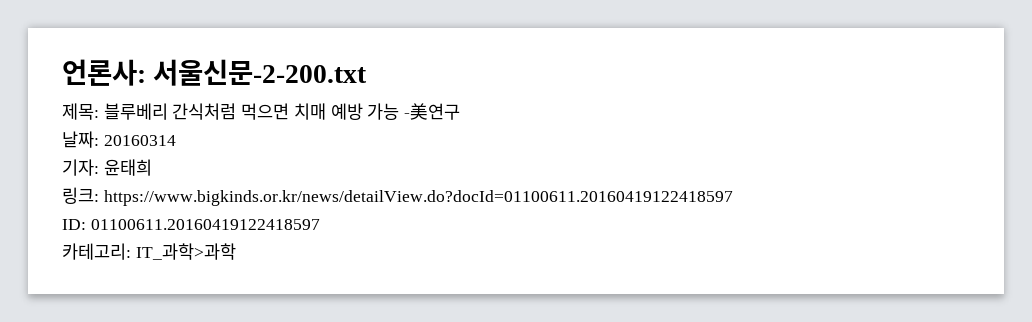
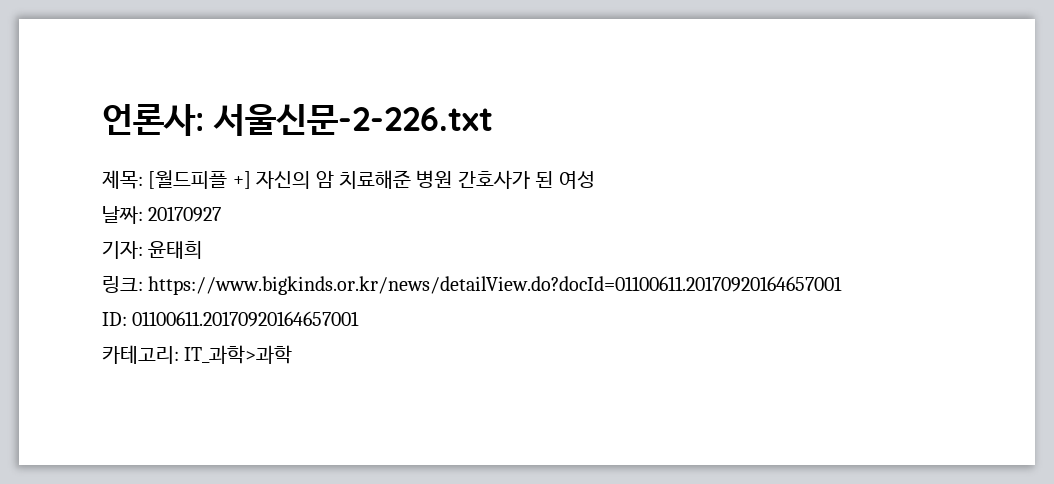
[153,59,368,86] 서울신문-2-200.txt -> [213,104,493,136] 서울신문-2-226.txt
[103,103,461,120] 블루베리 간식처럼 먹으면 치매 예방 가능 -美연구 -> [148,170,595,189] [월드피플 +] 자신의 암 치료해준 병원 간호사가 된 여성
[103,135,176,146] 20160314 -> [148,206,222,222] 20170927
[103,190,733,206] https://www.bigkinds.or.kr/news/detailView.do?docId=01100611.20160419122418597 -> [148,276,843,295] https://www.bigkinds.or.kr/news/detailView.do?docId=01100611.20170920164657001
[90,219,320,230] 01100611.20160419122418597 -> [132,311,360,327] 01100611.20170920164657001

